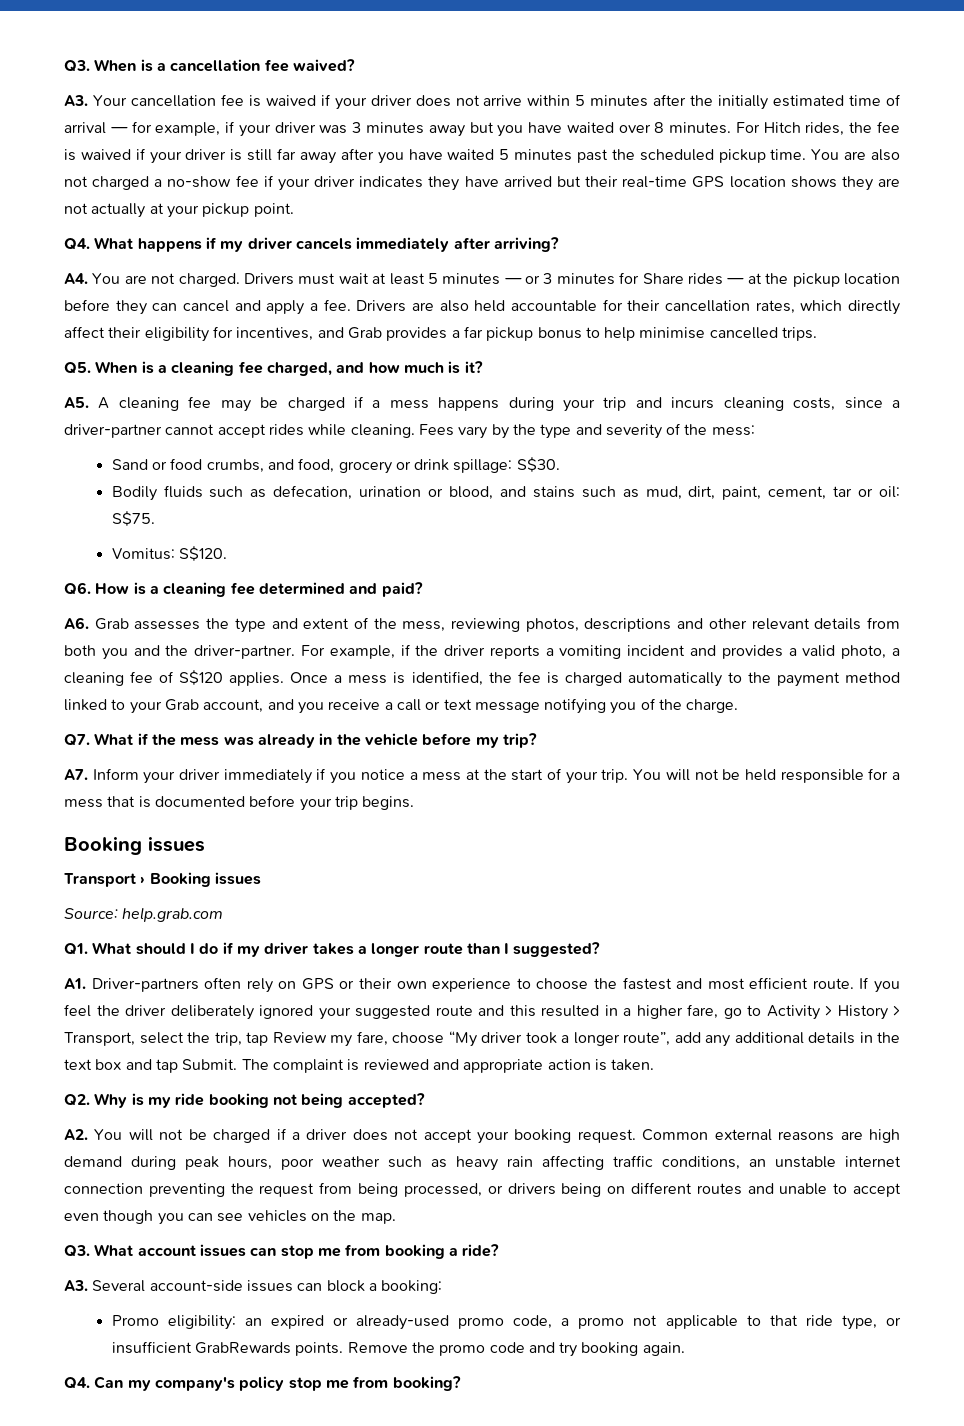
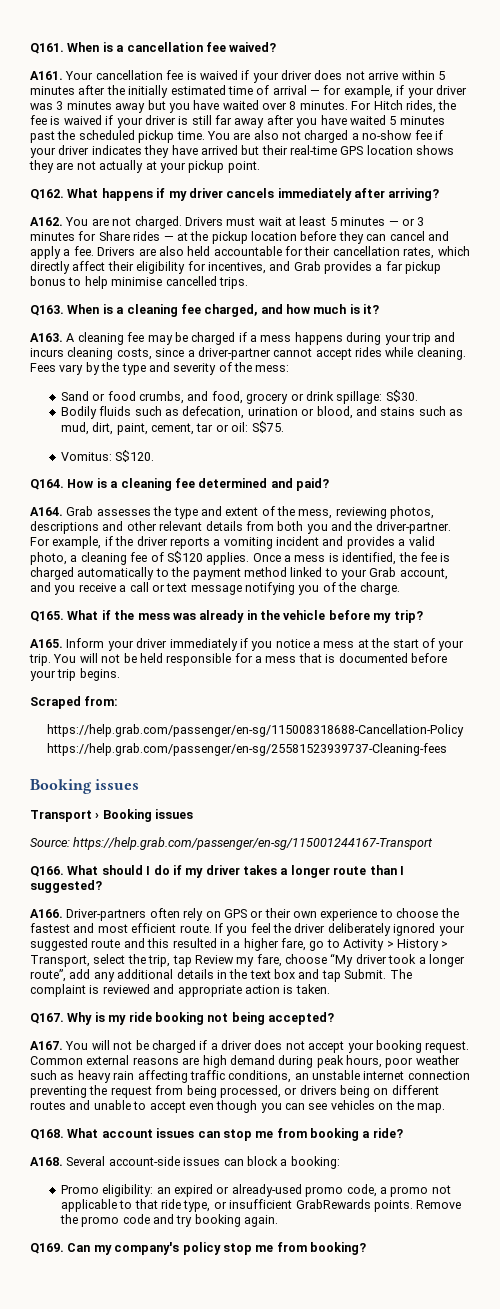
[64,60,90,72] Q3. -> [30,43,64,54] Q161.
[64,95,88,106] A3. -> [30,71,63,80] A161.
[64,238,90,250] Q4. -> [30,189,64,200] Q162.
[64,273,88,284] A4. -> [30,217,63,226] A162.
[64,362,91,374] Q5. -> [30,305,64,316] Q163.
[64,397,89,408] A5. -> [30,333,63,342] A163.
[64,582,91,595] Q6. -> [30,479,64,490] Q164.
[64,617,89,629] A6. -> [30,507,63,516] A164.
[64,734,90,746] Q7. -> [30,611,64,622] Q165.
[64,769,88,780] A7. -> [30,639,63,648] A165.
(415, 803) none -> [30,696,119,709] [47,724,465,737] [47,743,448,756] // Scraped from: // https://help.grab.com/passenger/en-sg/115008318688-Cancellation-Policy // https://help.grab.com/passenger/en-sg/25581523939737-Cleaning-fees
[122,907,224,922] [64,943,88,955] help.grab.com // Q1. -> [73,837,434,850] [30,866,64,877] https://help.grab.com/passenger/en-sg/115001244167-Transport // Q166.
[64,978,86,989] A1. -> [30,909,63,918] A166.
[64,1094,90,1106] Q2. -> [30,1013,64,1024] Q167.
[64,1129,88,1140] A2. -> [30,1041,63,1050] A167.
[64,1245,90,1257] Q3. -> [30,1129,64,1140] Q168.
[64,1280,88,1291] A3. -> [30,1157,63,1166] A168.
[64,1377,90,1389] Q4. -> [30,1243,64,1254] Q169.

